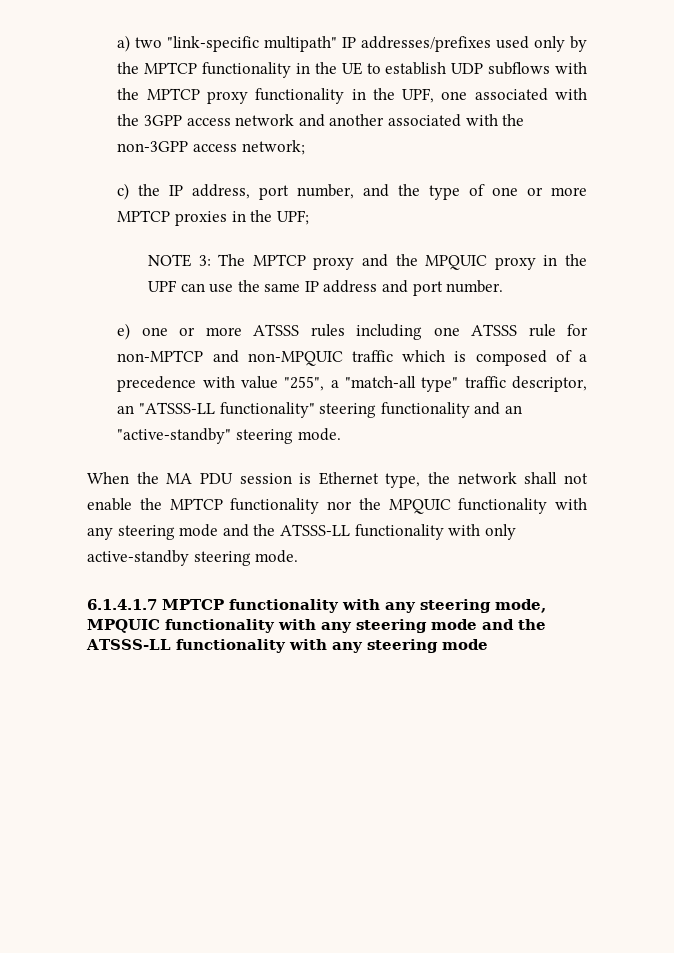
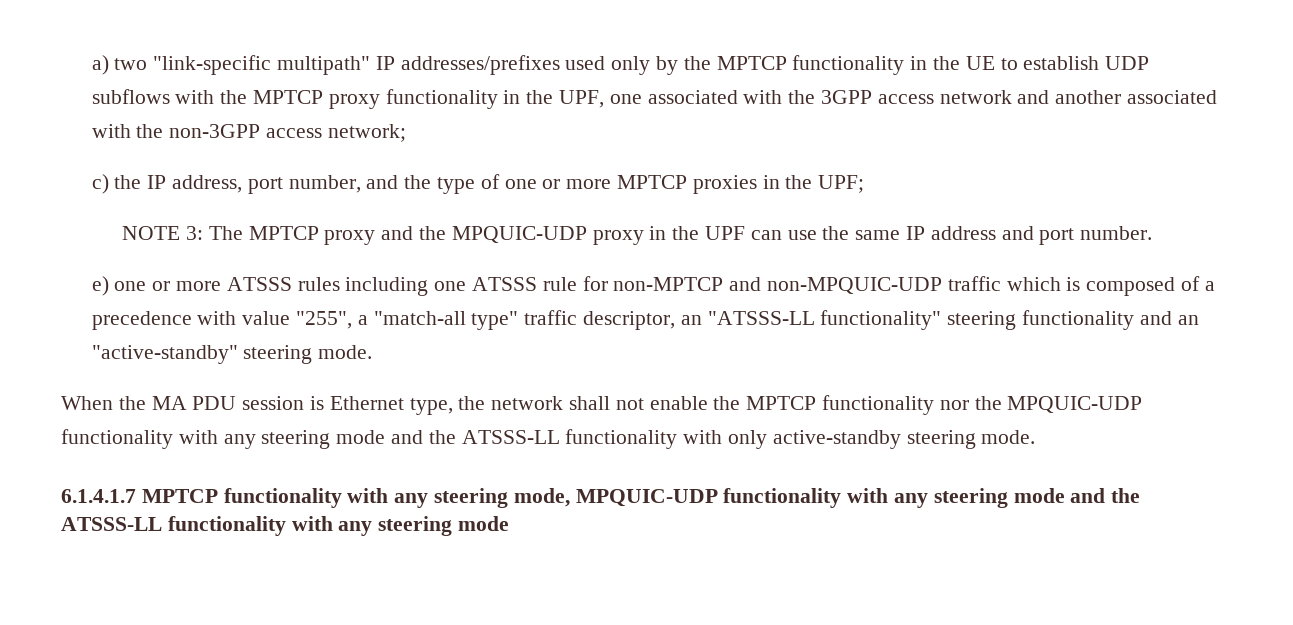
[425,255,488,270] MPQUIC -> [451,226,587,243] MPQUIC-UDP
[247,351,343,366] non-MPQUIC -> [767,277,943,294] non-MPQUIC-UDP
[388,499,451,514] MPQUIC -> [1007,396,1143,413] MPQUIC-UDP
[87,619,160,633] MPQUIC -> [575,489,718,507] MPQUIC-UDP

